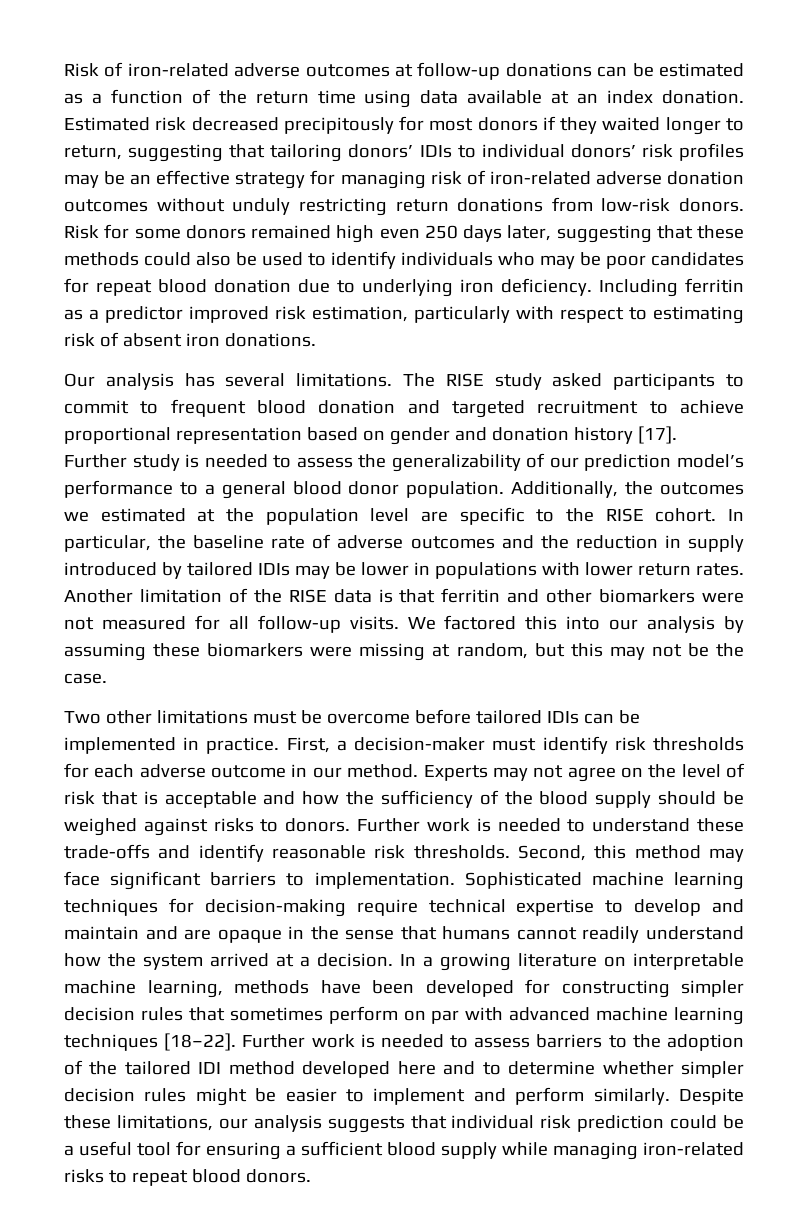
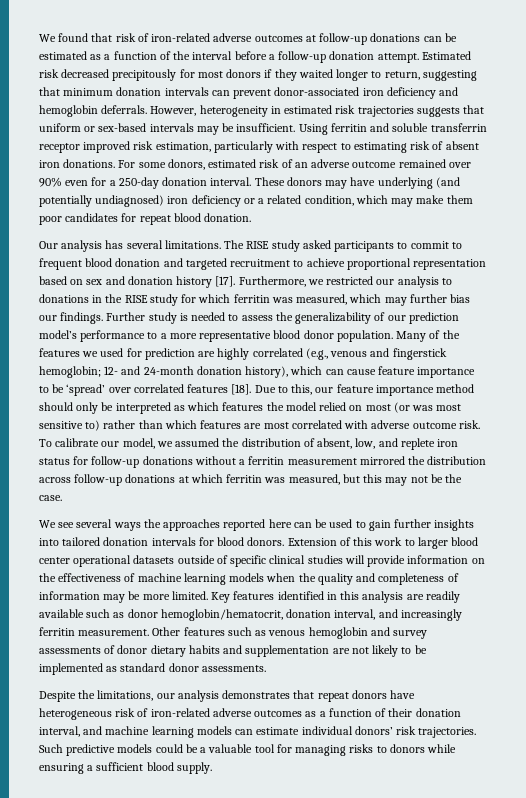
[64,63,99,77] Risk -> [39,33,136,42] We found that risk
[255,90,744,108] return time using data available at an index donation. -> [192,51,419,63] interval before a follow-up donation attempt.
[270,143,745,162] [64,170,744,189] [64,197,744,216] [64,224,744,243] [64,251,744,269] [64,278,744,297] [64,306,183,323] tailoring donors’ IDIs to individual donors’ risk profiles may be an effective strategy for managing risk of iron-related adverse donation outcomes without unduly restricting return donations from low-risk donors. Risk for some donors remained high even 250 days later, suggesting that these methods could also be used to identify individuals who may be poor candidates for repeat blood donation due to underlying iron deficiency. Including ferritin as a predictor -> [63,87,459,99] [39,105,485,117] [39,123,487,135] [39,143,80,153] minimum donation intervals can prevent donor-associated iron deficiency and hemoglobin deferrals. However, heterogeneity in estimated risk trajectories suggests that uniform or sex-based intervals may be insufficient. Using ferritin and soluble transferrin receptor
(316, 340) none -> [118,159,471,170] [39,177,460,189] [39,195,473,207] [39,213,252,225] For some donors, estimated risk of an adverse outcome remained over 90% even for a 250-day donation interval. These donors may have underlying (and potentially undiagnosed) iron deficiency or a related condition, which may make them poor candidates for repeat blood donation.
[389,427,450,445] gender -> [86,279,103,285] sex
(677, 435) none -> [238,276,452,288] [39,294,471,306] [39,312,104,324] Furthermore, we restricted our analysis to donations in the RISE study for which ferritin was measured, which may further bias our findings.
[221,481,286,499] general -> [169,331,272,342] more representative
[511,481,744,498] [64,507,744,525] [64,534,744,552] [64,562,744,579] [64,588,745,603] [64,615,744,633] [64,643,528,661] Additionally, the outcomes we estimated at the population level are specific to the RISE cohort. In particular, the baseline rate of adverse outcomes and the reduction in supply introduced by tailored IDIs may be lower in populations with lower return rates. Another limitation of the RISE data is that ferritin and other biomarkers were not measured for all follow-up visits. We factored this into our analysis by assuming these biomarkers were missing at random, -> [396,330,460,342] [39,348,447,360] [39,366,476,378] [39,384,475,396] [39,402,462,414] [39,420,480,431] [39,438,459,450] [39,456,487,468] [39,474,340,486] Many of the features we used for prediction are highly correlated (e.g., venous and fingerstick hemoglobin; 12- and 24-month donation history), which can cause feature importance to be ‘spread’ over correlated features [18]. Due to this, our feature importance method should only be interpreted as which features the model relied on most (or was most sensitive to) rather than which features are most correlated with adverse outcome risk. To calibrate our model, we assumed the distribution of absent, low, and replete iron status for follow-up donations without a ferritin measurement mirrored the distribution across follow-up donations at which ferritin was measured,
[64,709,640,724] [64,736,744,754] [64,763,746,782] [64,790,744,808] [64,818,744,836] [64,844,745,862] [64,871,744,890] [64,898,744,917] [64,926,744,943] [64,953,744,971] [64,979,744,998] [64,1006,744,1025] [64,1033,744,1051] [64,1060,744,1078] [64,1087,744,1106] [64,1115,665,1133] Two other limitations must be overcome before tailored IDIs can be implemented in practice. First, a decision-maker must identify risk thresholds for each adverse outcome in our method. Experts may not agree on the level of risk that is acceptable and how the sufficiency of the blood supply should be weighed against risks to donors. Further work is needed to understand these trade-offs and identify reasonable risk thresholds. Second, this method may face significant barriers to implementation. Sophisticated machine learning techniques for decision-making require technical expertise to develop and maintain and are opaque in the sense that humans cannot readily understand how the system arrived at a decision. In a growing literature on interpretable machine learning, methods have been developed for constructing simpler decision rules that sometimes perform on par with advanced machine learning techniques [18–22]. Further work is needed to assess barriers to the adoption of the tailored IDI method developed here and to determine whether simpler decision rules might be easier to implement and perform similarly. Despite these limitations, our analysis suggests that individual risk prediction -> [39,519,475,531] [39,537,479,549] [39,555,485,567] [39,573,459,585] [39,591,460,603] [39,609,462,621] [39,627,428,639] [39,645,427,657] [39,663,266,675] [39,690,416,702] [39,708,461,720] [39,726,477,738] [39,744,153,756] We see several ways the approaches reported here can be used to gain further insights into tailored donation intervals for blood donors. Extension of this work to larger blood center operational datasets outside of specific clinical studies will provide information on the effectiveness of machine learning models when the quality and completeness of information may be more limited. Key features identified in this analysis are readily available such as donor hemoglobin/hematocrit, donation interval, and increasingly ferritin measurement. Other features such as venous hemoglobin and survey assessments of donor dietary habits and supplementation are not likely to be implemented as standard donor assessments. // Despite the limitations, our analysis demonstrates that repeat donors have heterogeneous risk of iron-related adverse outcomes as a function of their donation interval, and machine learning models can estimate individual donors’ risk trajectories. Such predictive models
[79,1141,132,1156] useful -> [208,744,253,753] valuable
[206,1141,744,1160] [64,1169,311,1186] ensuring a sufficient blood supply while managing iron-related risks to repeat blood donors. -> [295,744,457,756] [39,762,212,774] managing risks to donors while ensuring a sufficient blood supply.

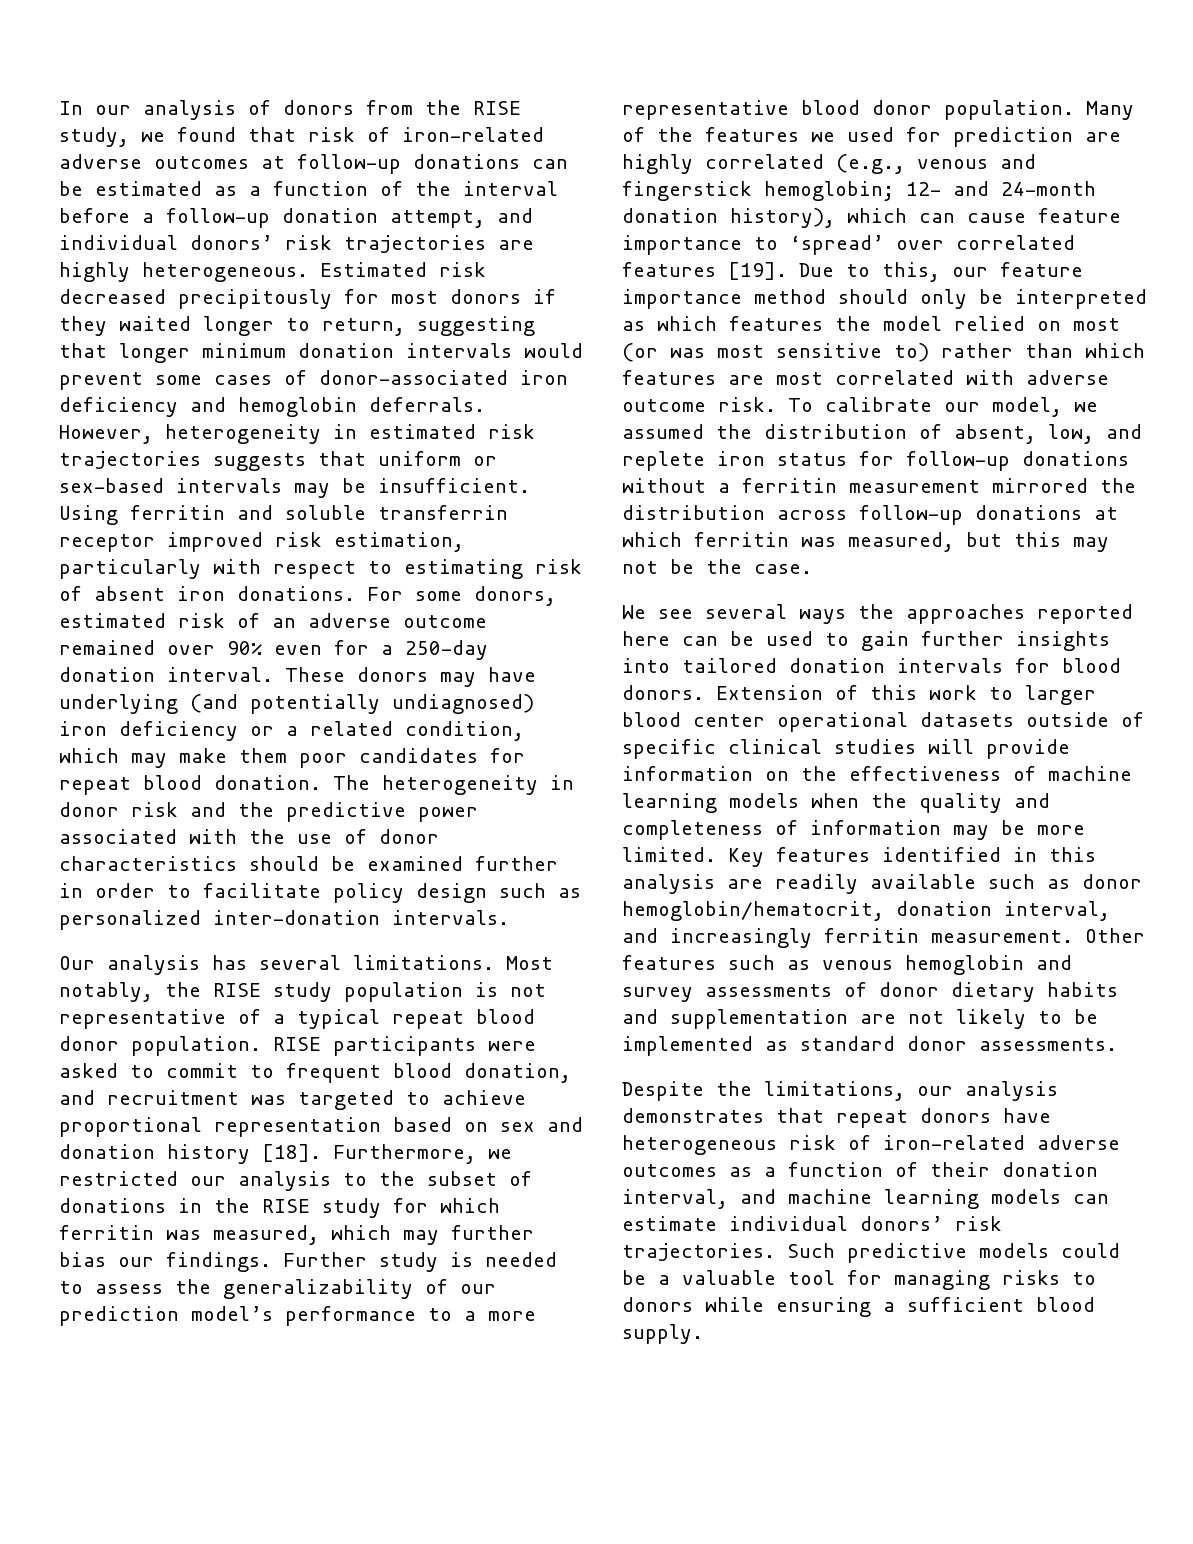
[39,34,56,42] We -> [59,100,521,120] [59,127,165,147] In our analysis of donors from the RISE study, we
[377,53,419,63] attempt. -> [390,208,533,228] [59,235,534,253] [59,262,308,282] attempt, and individual donors’ risk trajectories are highly heterogeneous.
(60, 91) none -> [119,343,190,363] longer
[211,89,272,99] can prevent -> [524,343,583,358] [59,370,307,390] would prevent some cases of
(252, 217) none -> [333,775,574,795] [59,802,478,822] [59,829,439,844] [59,856,558,871] [59,883,581,903] [59,910,509,930] The heterogeneity in donor risk and the predictive power associated with the use of donor characteristics should be examined further in order to facilitate policy design such as personalized inter-donation intervals.
[224,240,395,252] The RISE study asked participants -> [506,956,553,970] [59,982,546,1002] [59,1009,535,1029] [59,1036,536,1056] [59,1063,118,1078] Most notably, the RISE study population is not representative of a typical repeat blood donor population. RISE participants were asked
[115,258,291,270] donation and targeted recruitment -> [464,1063,571,1083] [59,1090,394,1110] donation, and recruitment was targeted
[215,276,236,287] [17]. -> [262,1144,321,1162] [18].
(452, 281) none -> [379,1171,532,1186] the subset of
[52,384,65,393] be -> (778, 243) none
[231,384,252,395] [18]. -> [728,262,787,280] [19].

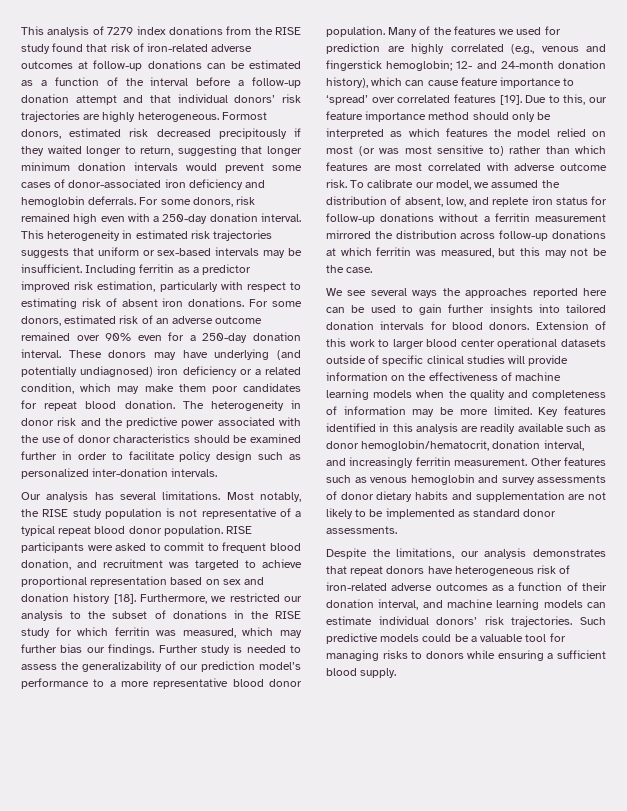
[59,100,354,120] In our analysis of donors -> [21,26,223,37] This analysis of 7279 index donations
[59,127,165,147] study, we -> [21,44,50,54] study
[390,208,533,228] attempt, and -> [75,95,171,105] attempt and that
[320,262,486,277] [59,289,521,309] Estimated risk decreased precipitously for most donors -> [221,112,267,120] [21,128,287,139] Formost donors, estimated risk decreased precipitously
[59,425,153,444] However, -> [139,196,256,207] [21,213,301,224] [21,230,44,239] For some donors, risk remained high even with a 250-day donation interval. This
[59,505,508,525] [59,534,155,552] Using ferritin and soluble transferrin receptor -> [85,264,252,275] Including ferritin as a predictor

